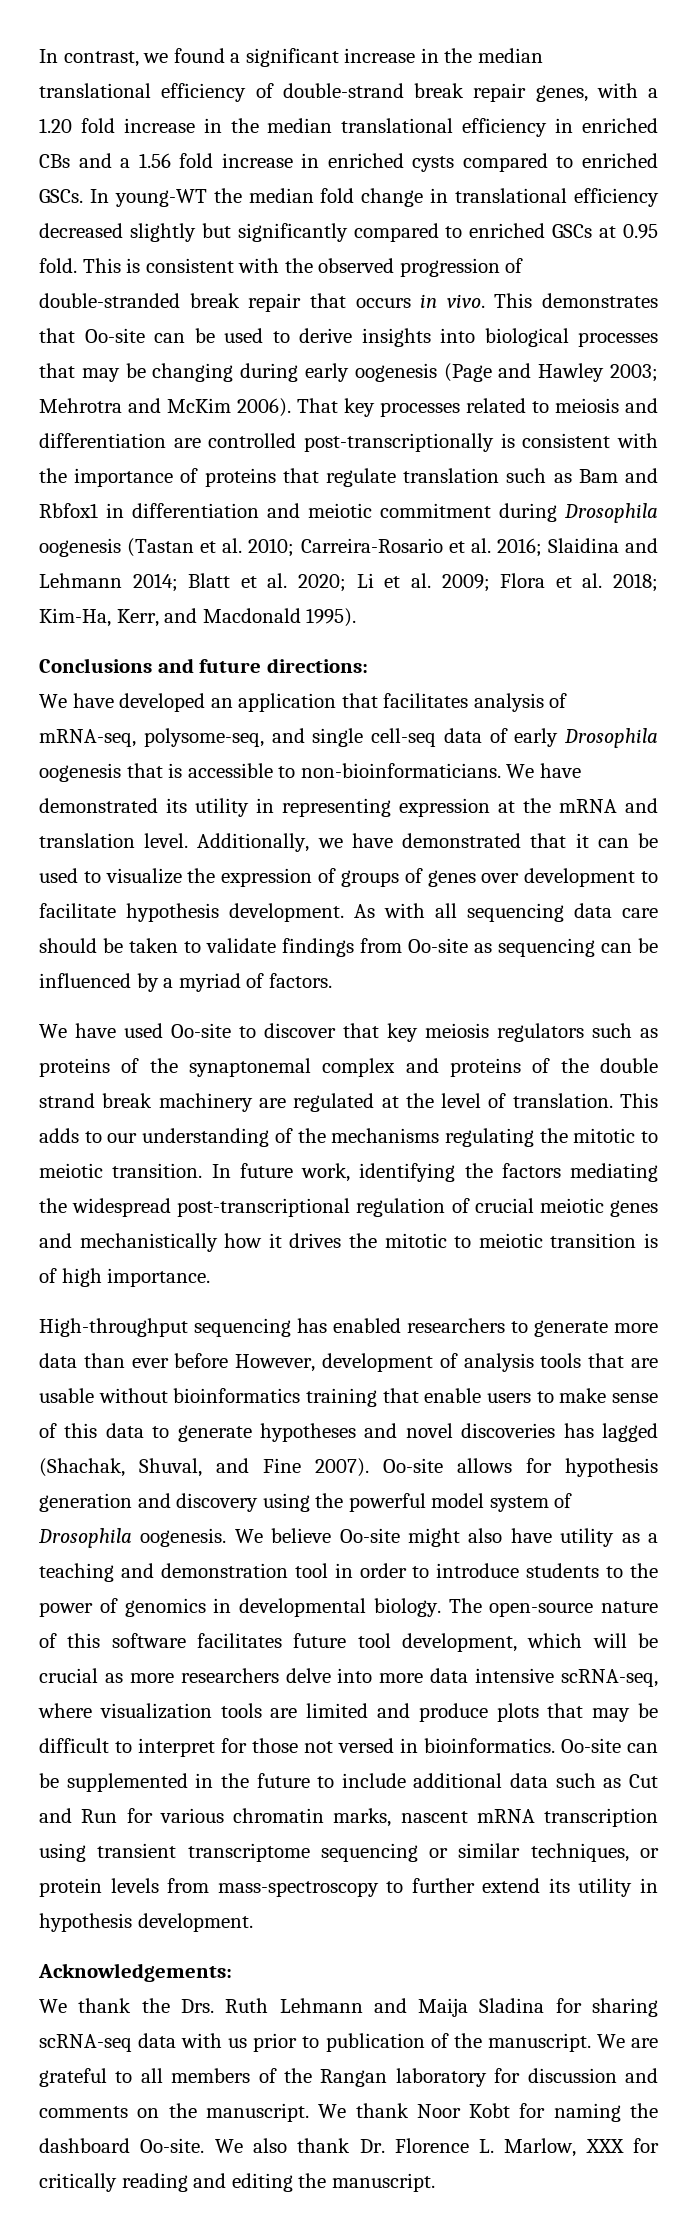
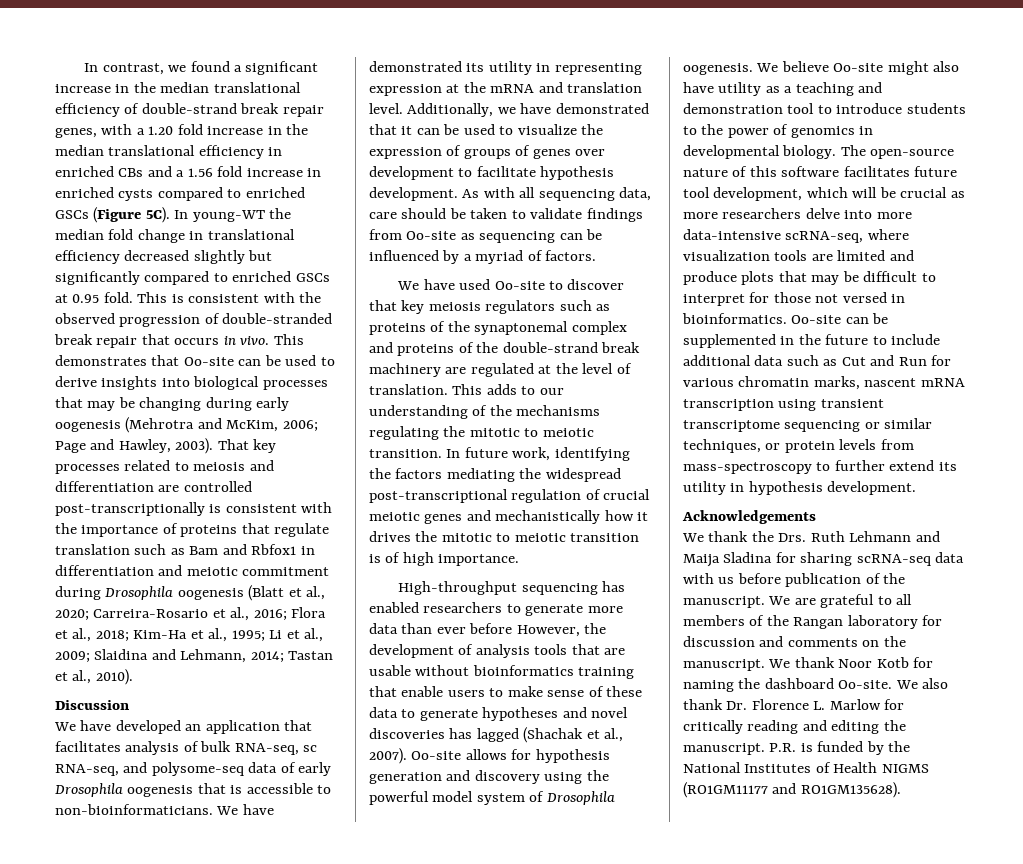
[39,189,83,203] GSCs. -> [55,207,170,223] GSCs (Figure 5C).
[443,363,658,382] [39,398,291,417] (Page and Hawley 2003; Mehrotra and McKim 2006). -> [125,417,318,433] [55,438,214,454] (Mehrotra and McKim, 2006; Page and Hawley, 2003).
[127,538,659,557] [39,573,659,592] [39,608,357,627] [39,658,368,673] (Tastan et al. 2010; Carreira-Rosario et al. 2016; Slaidina and Lehmann 2014; Blatt et al. 2020; Li et al. 2009; Flora et al. 2018; Kim-Ha, Kerr, and Macdonald 1995). // Conclusions and future directions: -> [248,585,326,601] [55,607,327,621] [55,628,324,642] [55,649,334,663] [55,669,133,685] [55,700,129,710] (Blatt et al., 2020; Carreira-Rosario et al., 2016; Flora et al., 2018; Kim-Ha et al., 1995; Li et al., 2009; Slaidina and Lehmann, 2014; Tastan et al., 2010). // Discussion
[39,728,436,747] mRNA-seq, polysome-seq, and single cell-seq -> [200,741,318,755] [55,762,244,776] bulk RNA-seq, sc RNA-seq, and polysome-seq
[574,903,612,918] data -> [619,187,652,201] data,
[600,1058,658,1073] [39,1093,95,1108] double strand -> [502,342,598,353] double-strand
(316, 1363) none -> [584,623,607,634] the
[64,1423,98,1438] this -> [606,686,643,697] these
[39,1458,301,1477] (Shachak, Shuval, and Fine -> [523,727,624,743] (Shachak et al.,
[334,1563,407,1578] in order -> (815, 108) none
[430,1668,555,1683] data intensive -> [683,229,781,240] data-intensive
[38,1963,232,1982] Acknowledgements: -> [682,510,816,524] Acknowledgements
[253,2033,320,2052] prior to -> [737,573,781,584] before
[469,2103,511,2118] Kobt -> [876,657,909,668] Kotb
[504,2138,624,2157] Marlow, XXX -> [829,699,881,710] Marlow
(435, 2182) none -> [769,741,911,755] [683,762,929,773] [683,782,901,798] P.R. is funded by the National Institutes of Health NIGMS (RO1GM11177 and RO1GM135628).

